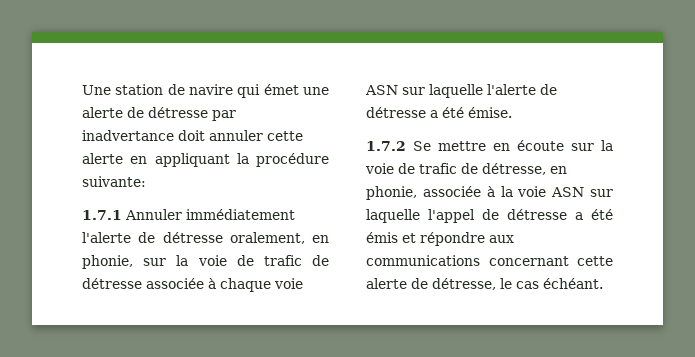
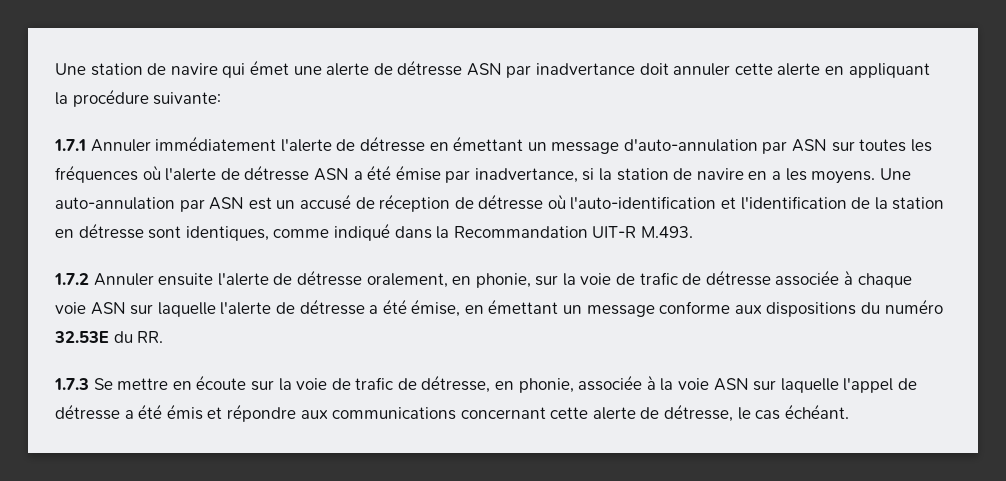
(208, 112) none -> [466,63,502,76] ASN
(223, 237) none -> [429,136,932,154] [55,165,911,184] [55,194,945,212] [55,223,693,241] [54,270,362,286] en émettant un message d'auto-annulation par ASN sur toutes les fréquences où l'alerte de détresse ASN a été émise par inadvertance, si la station de navire en a les moyens. Une auto-annulation par ASN est un accusé de réception de détresse où l'auto-identification et l'identification de la station en détresse sont identiques, comme indiqué dans la Recommandation UIT-R M.493. // 1.7.2 Annuler ensuite l'alerte de détresse
[468,107,512,118] [366,141,406,151] émise. // 1.7.2 -> [411,299,943,317] [54,331,164,343] [54,378,89,390] émise, en émettant un message conforme aux dispositions du numéro 32.53E du RR. // 1.7.3

